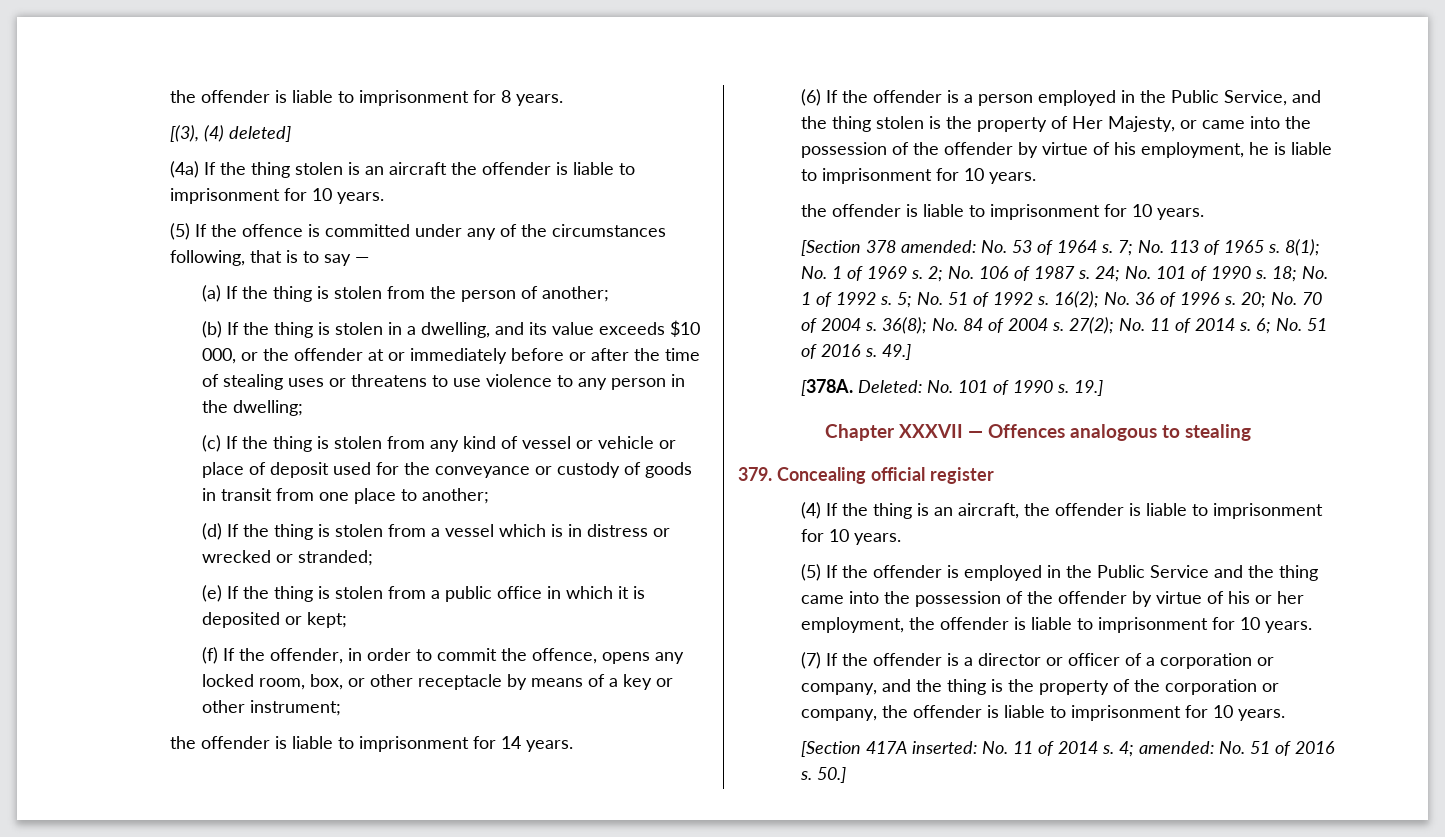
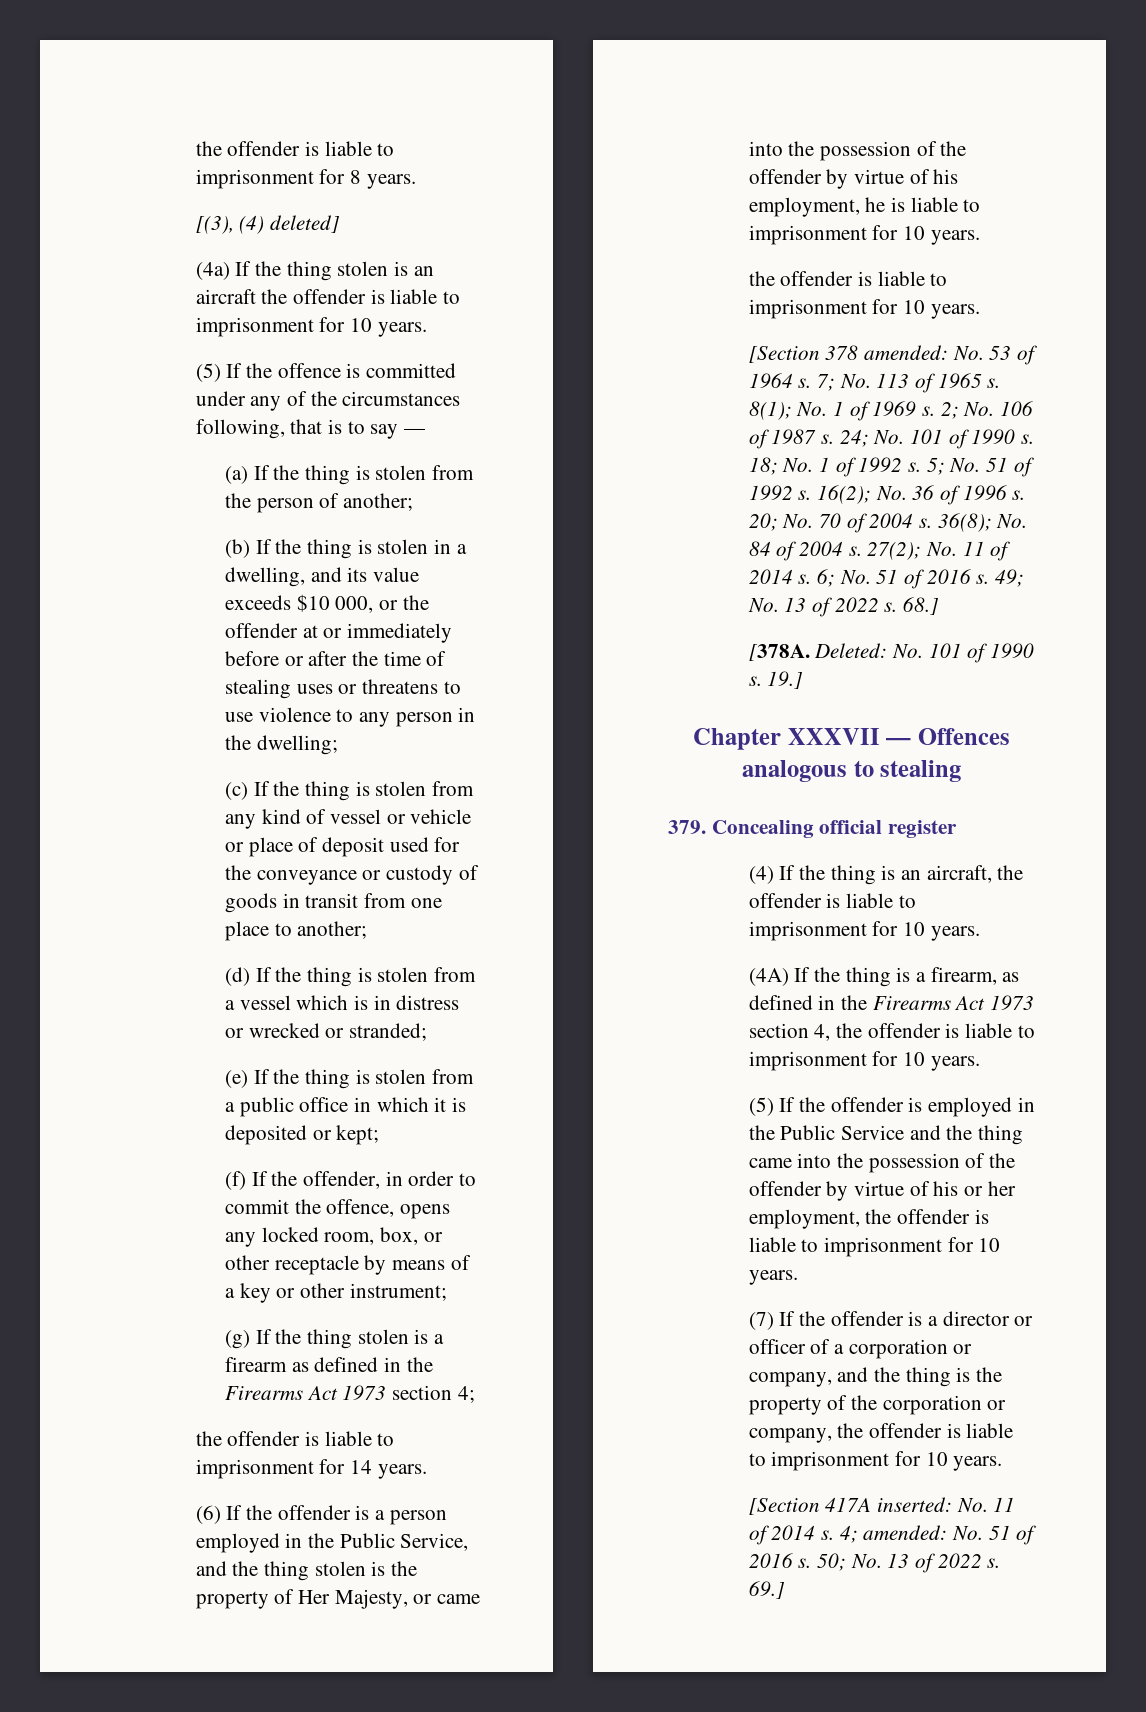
(341, 708) none -> [225,1329,445,1349] [225,1357,433,1372] [225,1385,475,1403] // (g) If the thing stolen is a firearm as defined in the Firearms Act 1973 section 4;
[882,344,912,360] 49.] -> [995,569,1025,587] [747,597,940,617] 49; No. 13 of 2022 s. 68.]
(902, 539) none -> [748,967,1020,987] [748,995,1035,1010] [748,1023,1035,1041] [748,1051,980,1071] // (4A) If the thing is a firearm, as defined in the Firearms Act 1973 section 4, the offender is liable to imprisonment for 10 years.
[817,767,847,783] 50.] -> [817,1553,1001,1573] [748,1581,785,1599] 50; No. 13 of 2022 s. 69.]

